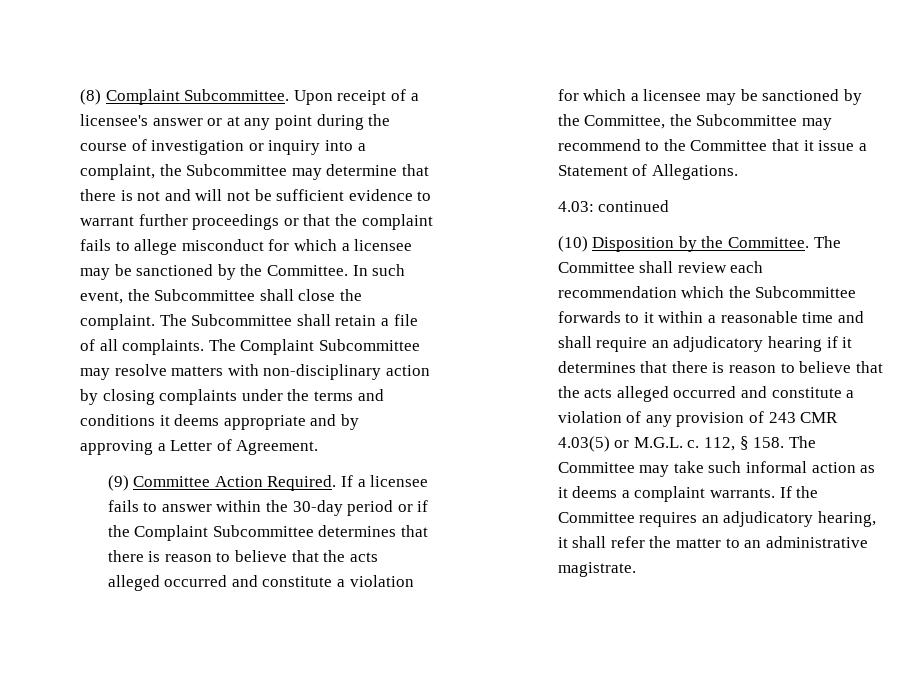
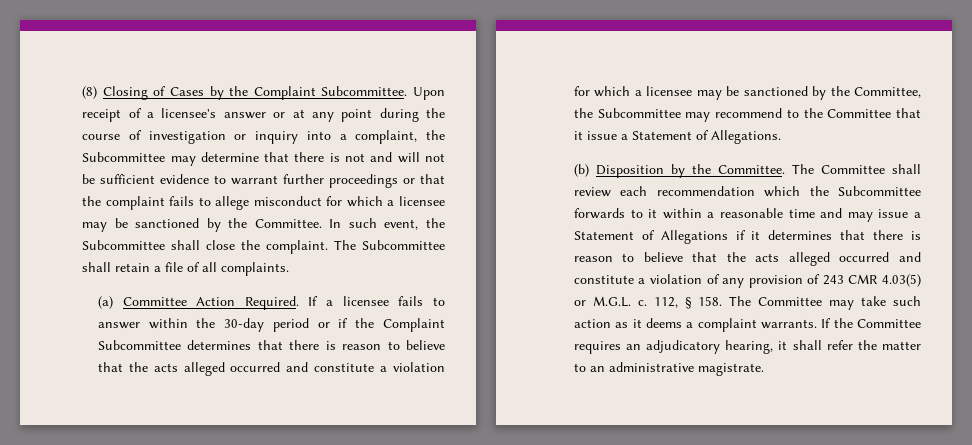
(102, 97) none -> [102,86,249,100] Closing of Cases by the
[208,339,420,355] [80,364,430,380] [80,389,384,405] [80,414,359,430] [80,439,319,455] [107,475,129,491] The Complaint Subcommittee may resolve matters with non-disciplinary action by closing complaints under the terms and conditions it deems appropriate and by approving a Letter of Agreement. // (9) -> [97,296,113,309] // (a)
[557,200,670,212] [557,236,588,252] 4.03: continued // (10) -> [573,164,589,177] (b)
[557,336,822,352] shall require an adjudicatory hearing -> [847,209,922,222] [573,230,728,244] may issue a Statement of Allegations
[745,461,807,473] informal -> (921, 301) none

